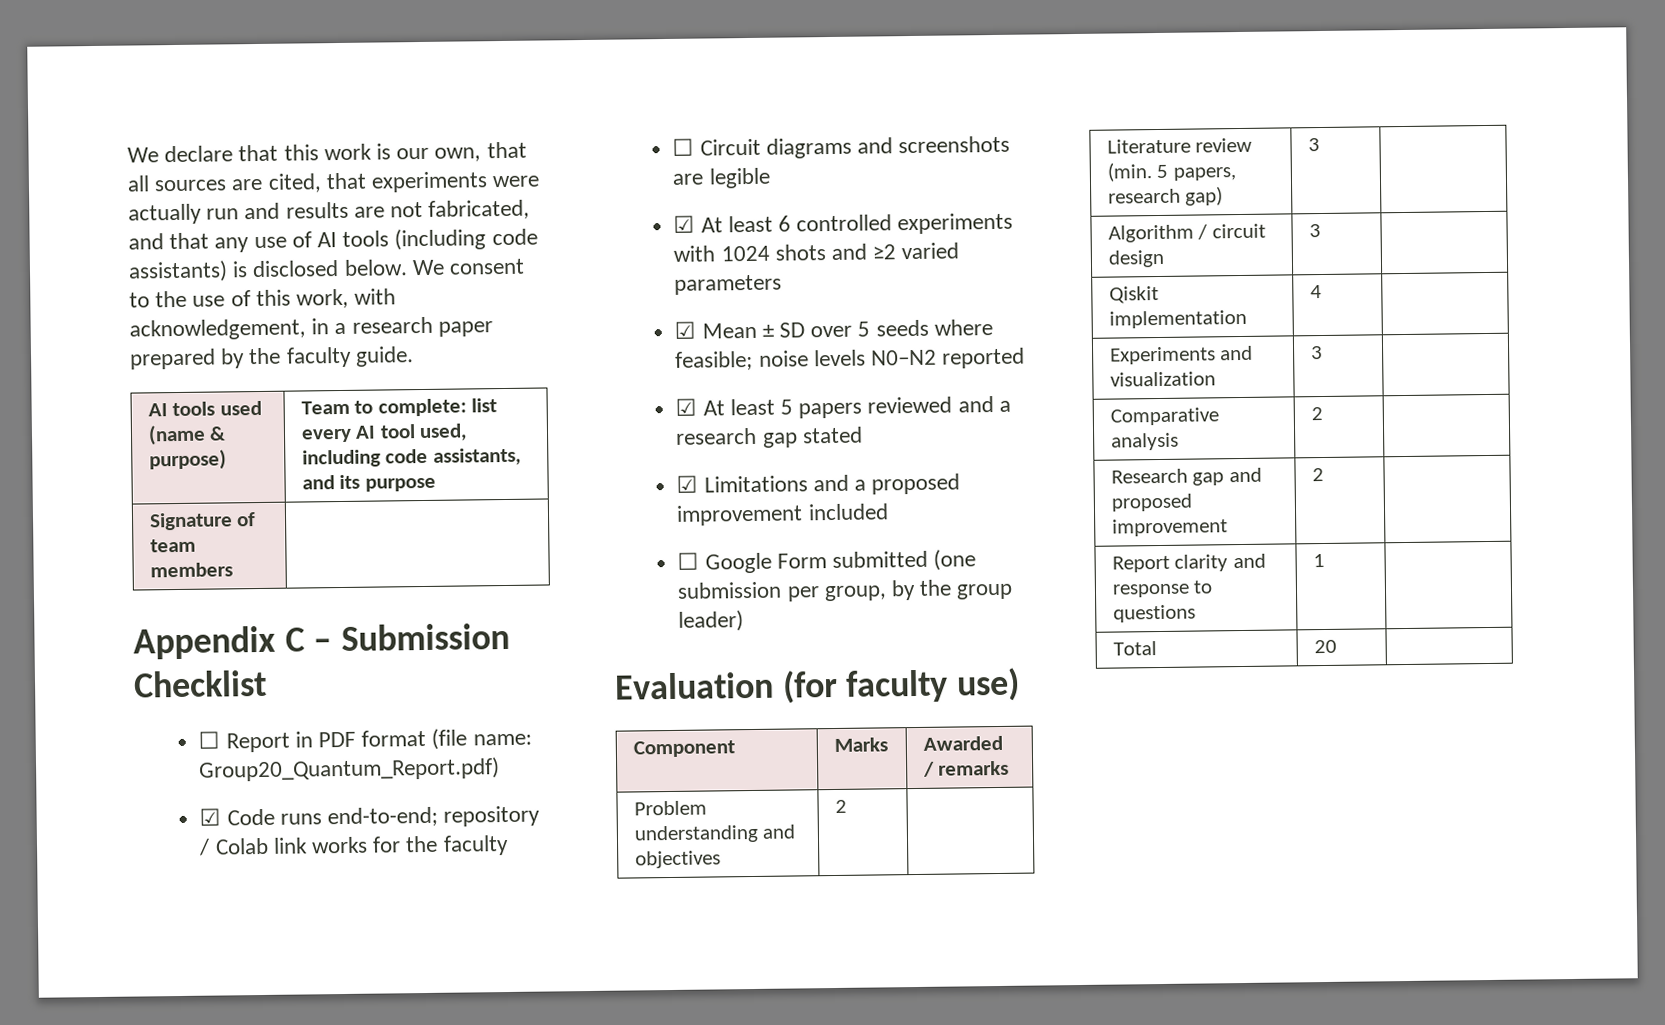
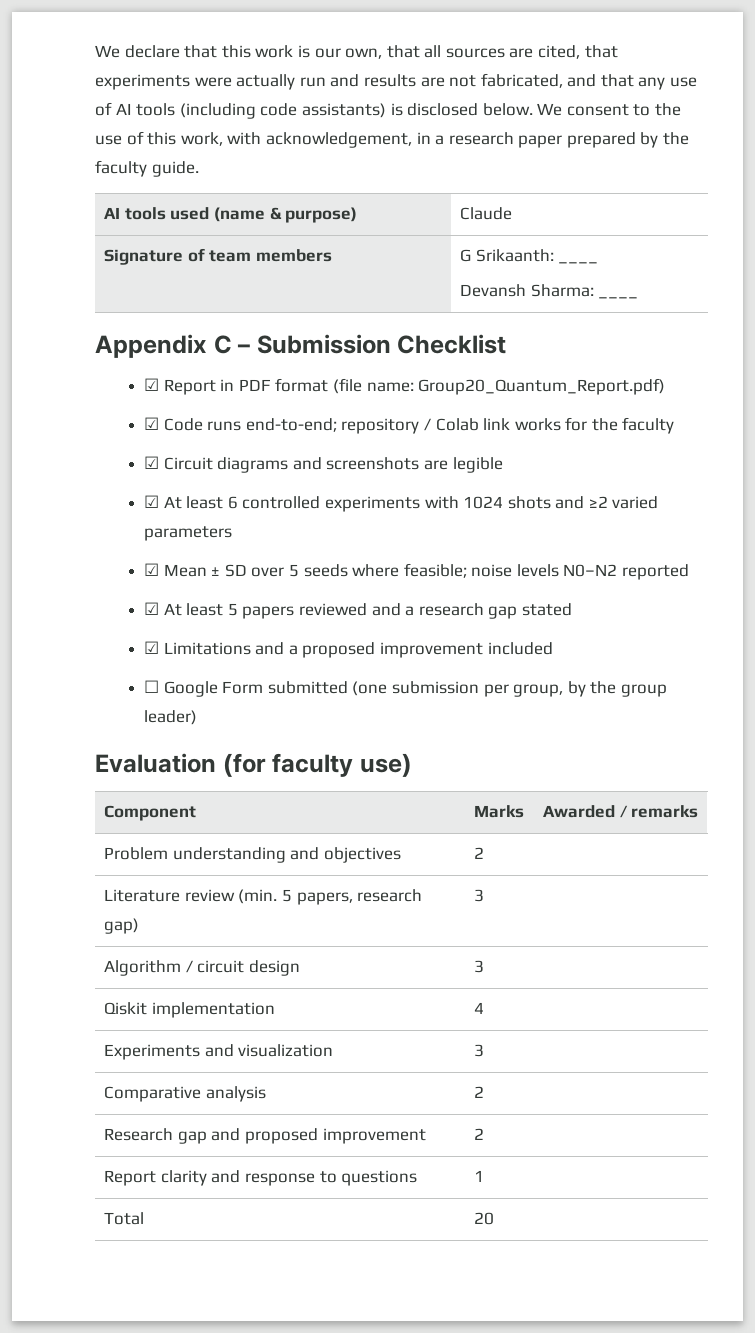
[300,398,498,417] [300,423,468,443] [301,447,521,468] [301,474,436,492] [148,512,257,531] [149,538,196,553] [149,562,233,578] Team to complete: list every AI tool used, including code assistants, and its purpose // Signature of team members | -> [460,207,513,220] [104,248,333,265] [460,249,599,264] [460,284,639,299] Claude // Signature of team members | G Srikaanth: ____ // Devansh Sharma: ____
[198,731,221,749] ☐ -> [143,378,159,391] ☑
[672,138,695,156] ☐ -> [143,456,159,469] ☑

